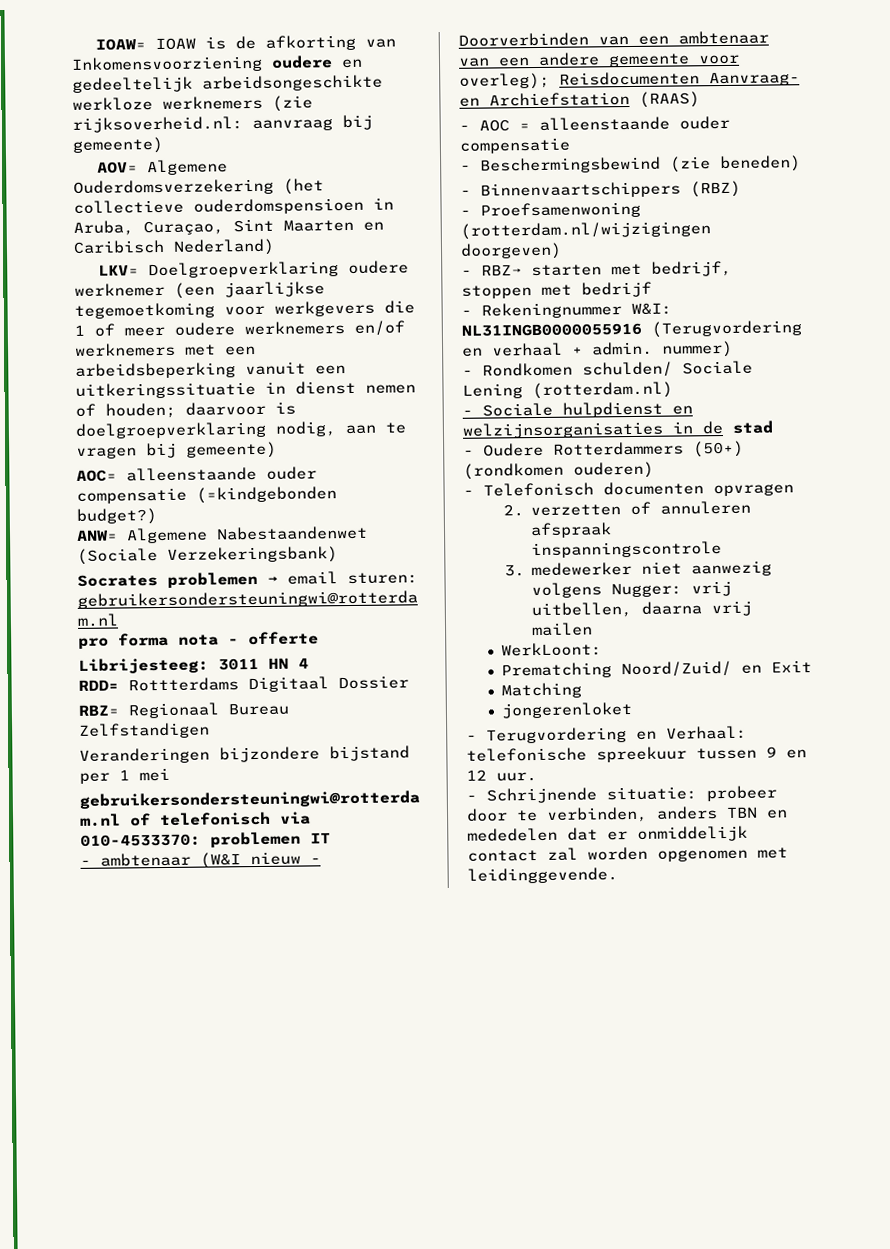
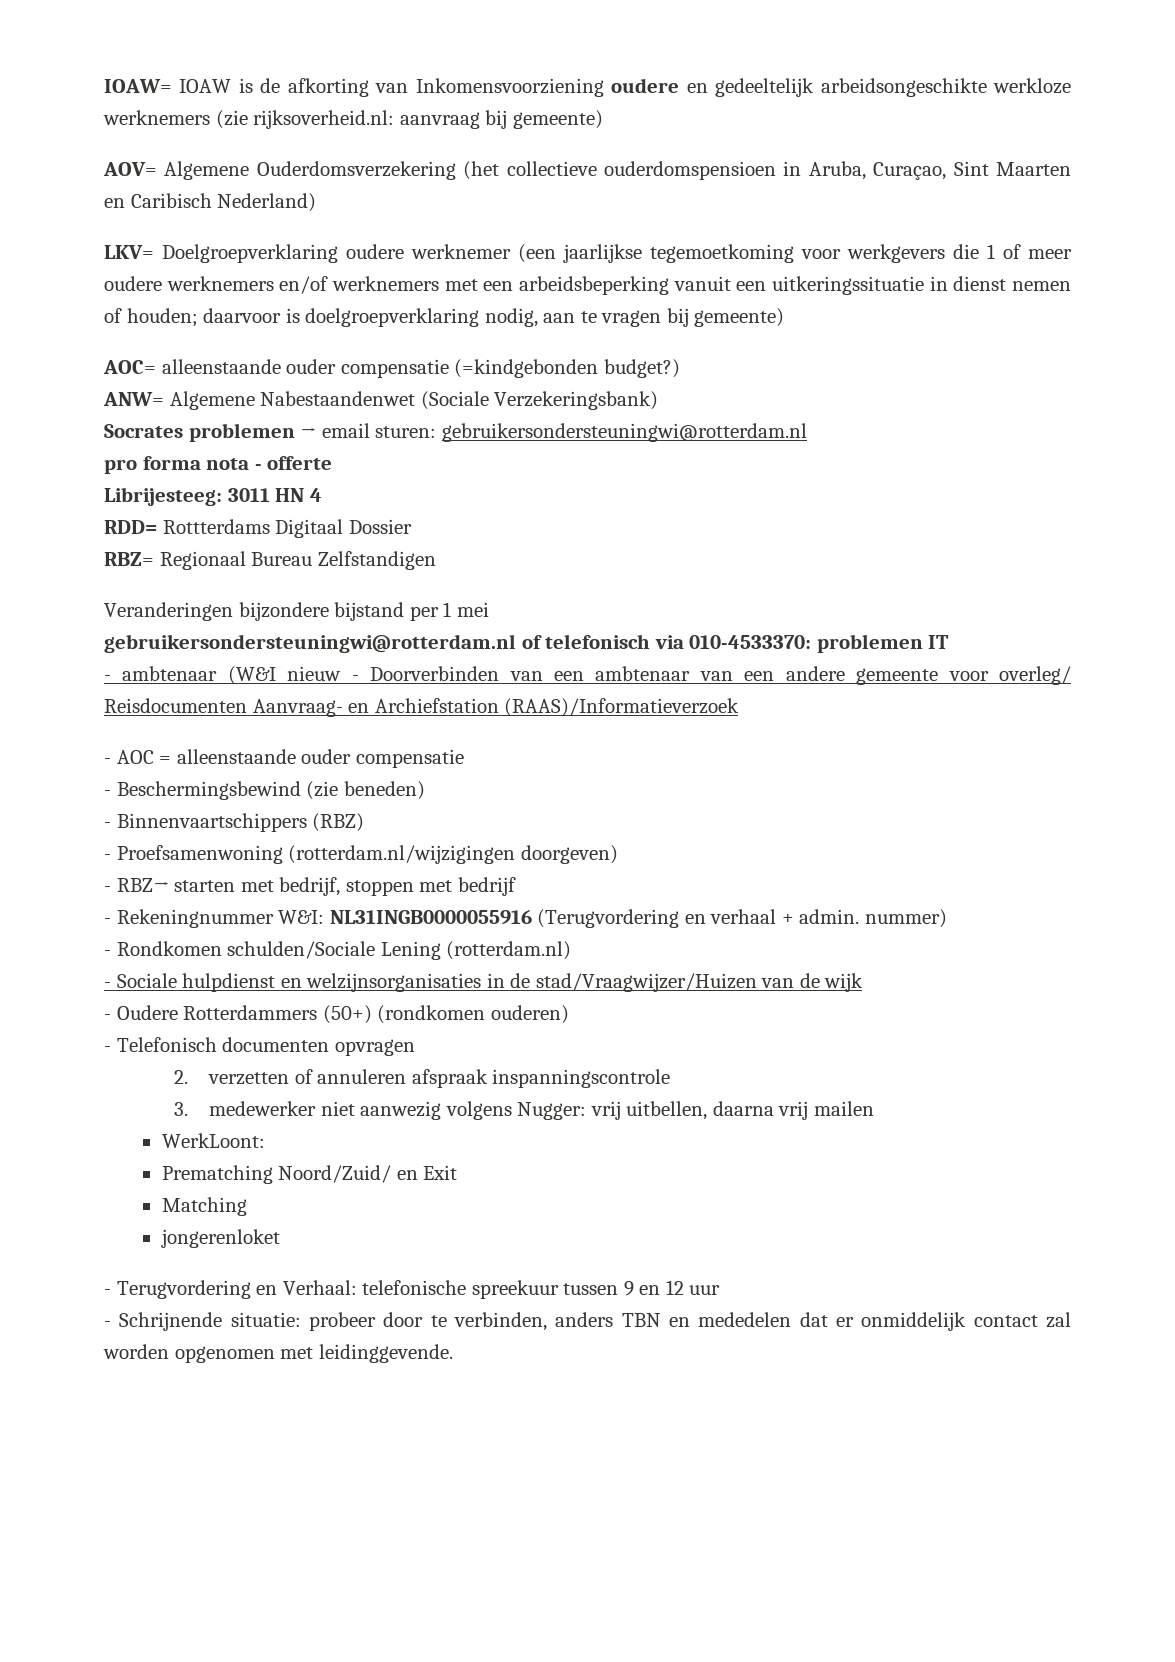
[459,72,550,90] overleg); -> [999,666,1071,685] overleg/
[639,91,700,108] (RAAS) -> [504,698,740,717] (RAAS)/Informatieverzoek
[582,360,753,378] schulden/ Sociale -> [227,941,376,959] schulden/Sociale
[732,420,773,434] stad -> [535,973,864,992] stad/Vraagwijzer/Huizen van de wijk
[496,772,537,782] uur. -> [689,1285,721,1295] uur

